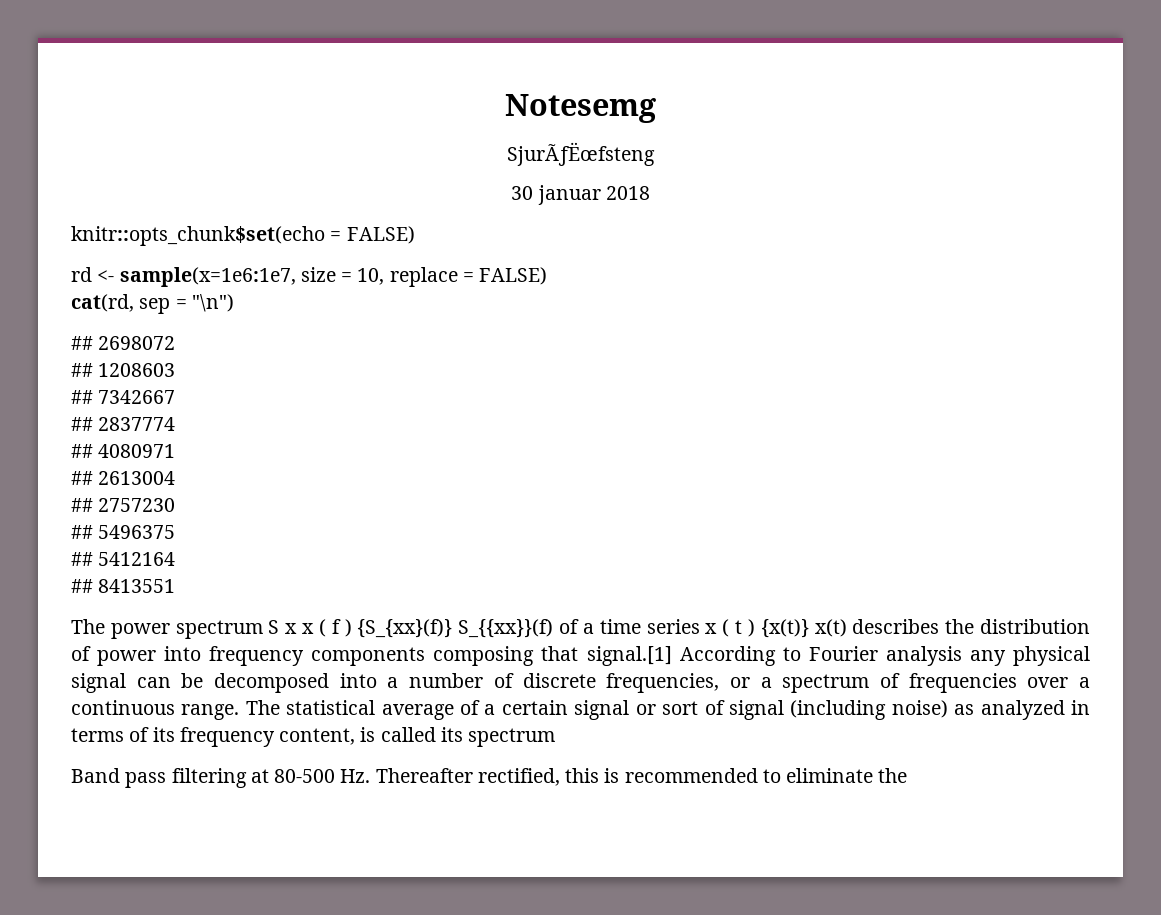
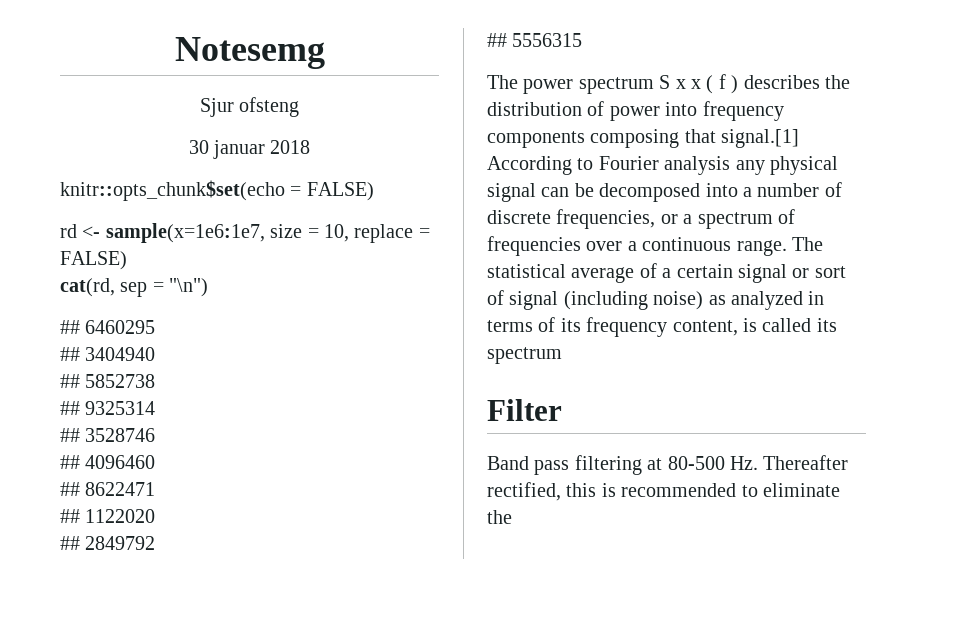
[507,142,655,166] SjurÃƒËœfsteng -> [199,97,300,117] Sjur ofsteng
[98,336,176,350] [71,363,176,377] [71,390,176,404] [71,417,176,431] [71,444,176,458] [71,471,176,485] [71,498,176,512] [71,525,176,539] [71,552,176,566] [71,579,176,593] 2698072 // ## 1208603 // ## 7342667 // ## 2837774 // ## 4080971 // ## 2613004 // ## 2757230 // ## 5496375 // ## 5412164 // ## 8413551 -> [85,320,156,334] [60,347,156,361] [60,374,156,388] [60,401,156,415] [60,428,156,442] [60,455,156,469] [60,482,156,496] [60,509,156,523] [60,536,156,550] [487,33,583,47] 6460295 // ## 3404940 // ## 5852738 // ## 9325314 // ## 3528746 // ## 4096460 // ## 8622471 // ## 1122020 // ## 2849792 // ## 5556315
[357,619,847,638] {S_{xx}(f)} S_{{xx}}(f) of a time series x ( t ) {x(t)} x(t) -> (739, 84) none
(556, 737) none -> [487,399,562,421] // Filter

